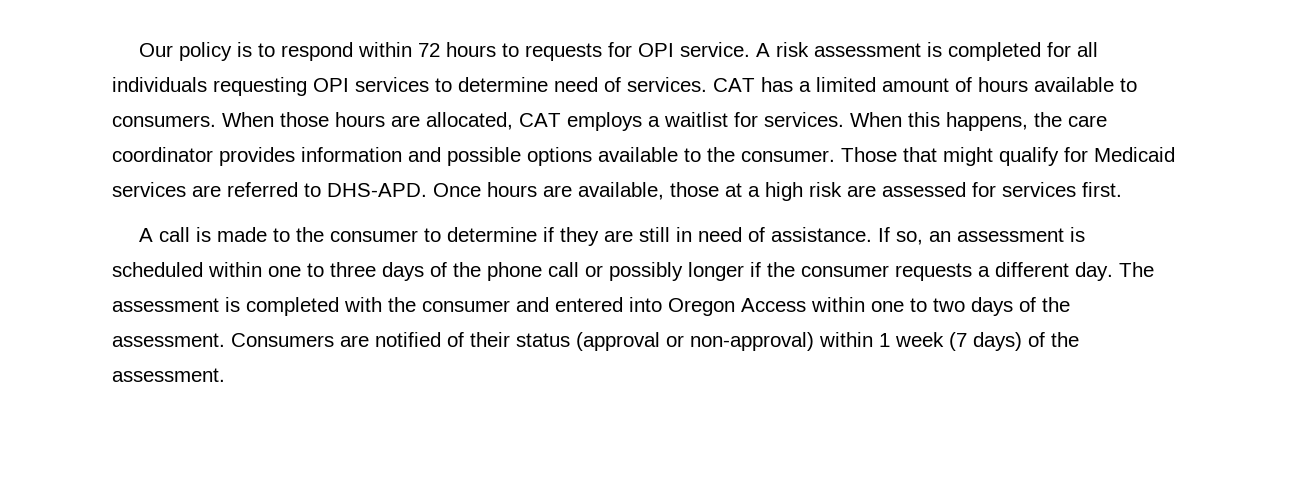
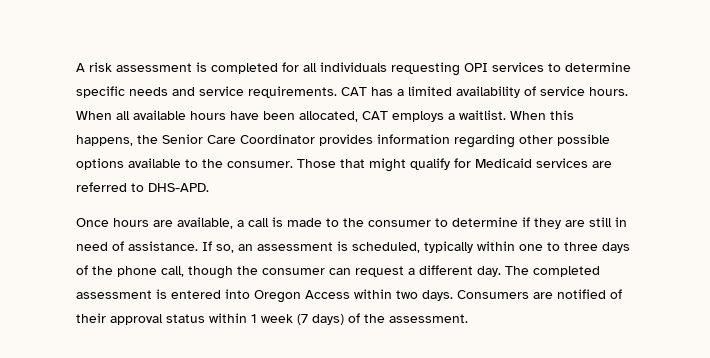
[139,42,751,61] Our policy is to respond within 72 hours to requests for OPI service. -> (76, 67) none
[554,77,1137,92] [112,112,420,127] need of services. CAT has a limited amount of hours available to consumers. When those hours are -> [76,86,628,98] [76,110,295,120] specific needs and service requirements. CAT has a limited availability of service hours. When all available hours have been
[664,112,844,127] waitlist for services. -> [459,110,506,120] waitlist.
[1068,115,1107,127] [112,147,441,166] care coordinator provides information and -> [162,134,553,148] Senior Care Coordinator provides information regarding other
(427, 190) none -> (209, 187) //
[670,182,1122,201] [139,228,154,242] those at a high risk are assessed for services first. // A -> [237,220,244,227] a
[112,262,203,277] scheduled -> [352,241,473,253] scheduled, typically
[548,262,972,281] call or possibly longer if the consumer requests -> [161,266,404,279] call, though the consumer can request
[112,297,549,316] assessment is completed with the consumer and -> [533,266,600,277] [76,289,167,299] completed assessment is
[871,297,1070,316] [112,333,225,347] one to two days of the assessment. -> [396,290,453,301] two days.
[516,332,814,351] status (approval or non-approval) -> [110,314,205,325] approval status

